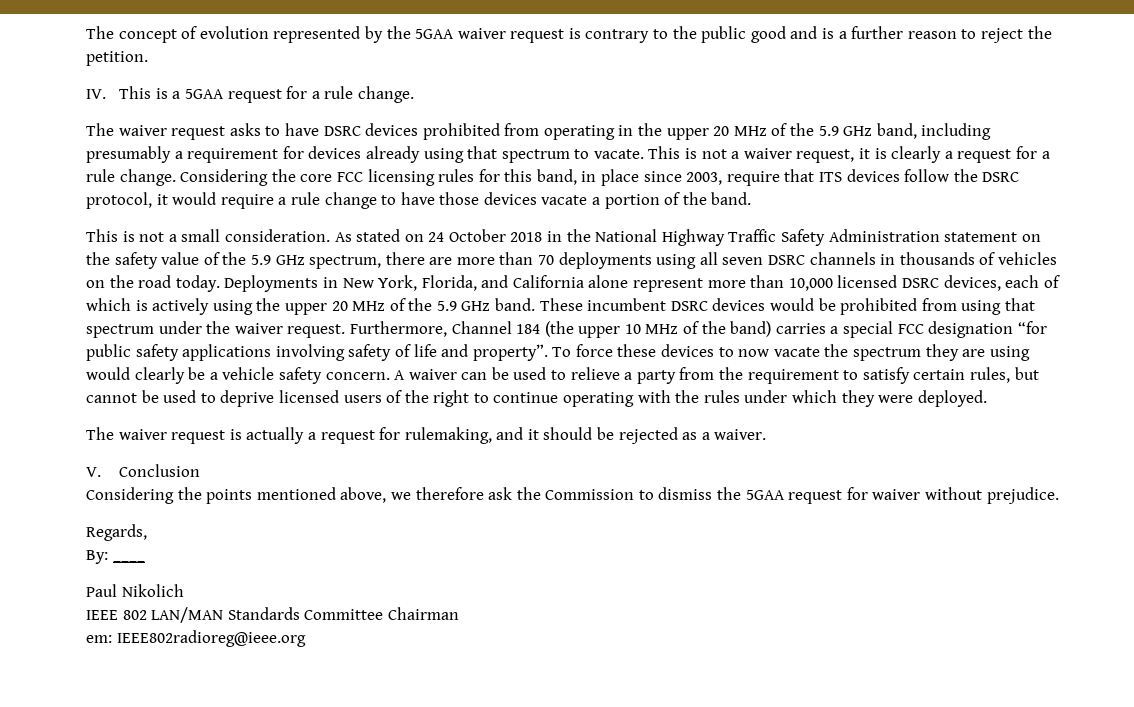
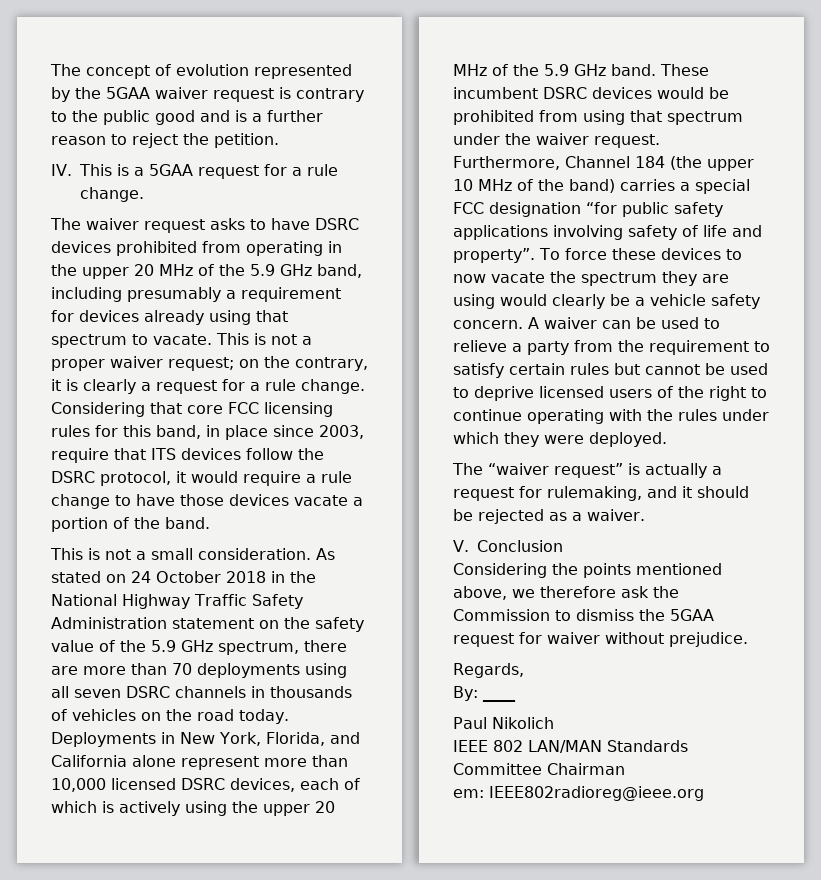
[743,148,855,163] waiver request, -> [51,356,368,371] proper waiver request; on the contrary,
[271,169,296,182] the -> [150,402,182,414] that
[969,367,1010,383] rules, -> [570,363,609,375] rules
[118,429,226,444] waiver request -> [488,463,623,478] “waiver request”

